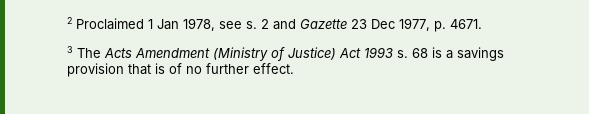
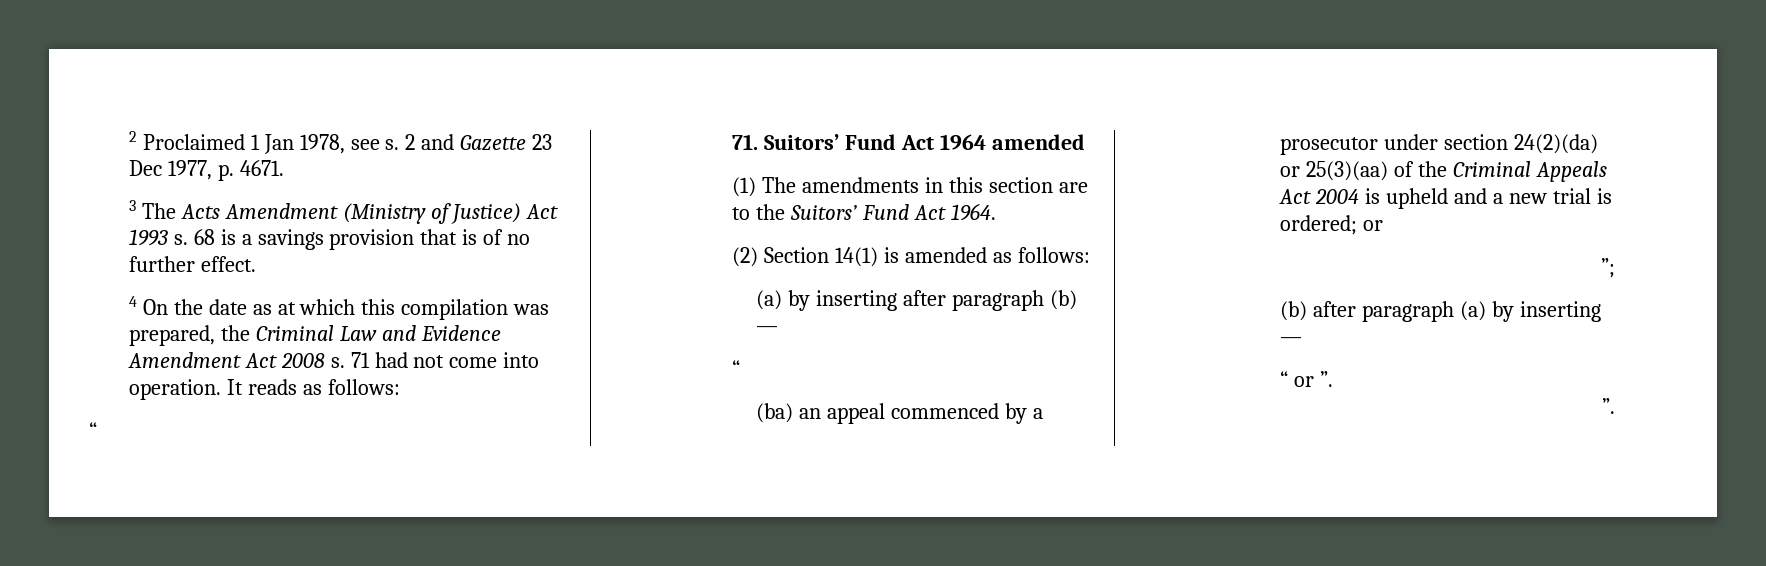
(295, 68) none -> [128,296,550,320] [128,325,501,346] [127,352,540,368] [128,379,400,400] [89,422,97,438] [732,134,1086,150] [732,177,1089,197] [732,203,997,221] [732,247,1091,267] [756,290,1078,311] [756,326,779,333] [732,360,741,376] [756,403,1044,424] [1280,134,1599,155] [1280,161,1608,182] [1279,188,1612,209] [1280,215,1384,235] [1601,258,1615,278] [1280,301,1602,322] [1280,337,1303,344] [1280,371,1334,387] [1602,398,1615,414] // 4 On the date as at which this compilation was prepared, the Criminal Law and Evidence Amendment Act 2008 s. 71 had not come into operation. It reads as follows: // “ // 71. Suitors’ Fund Act 1964 amended // (1) The amendments in this section are to the Suitors’ Fund Act 1964. // (2) Section 14(1) is amended as follows: // (a) by inserting after paragraph (b) — // “ // (ba) an appeal commenced by a prosecutor under section 24(2)(da) or 25(3)(aa) of the Criminal Appeals Act 2004 is upheld and a new trial is ordered; or // ”; // (b) after paragraph (a) by inserting — // “ or ”. // ”.

